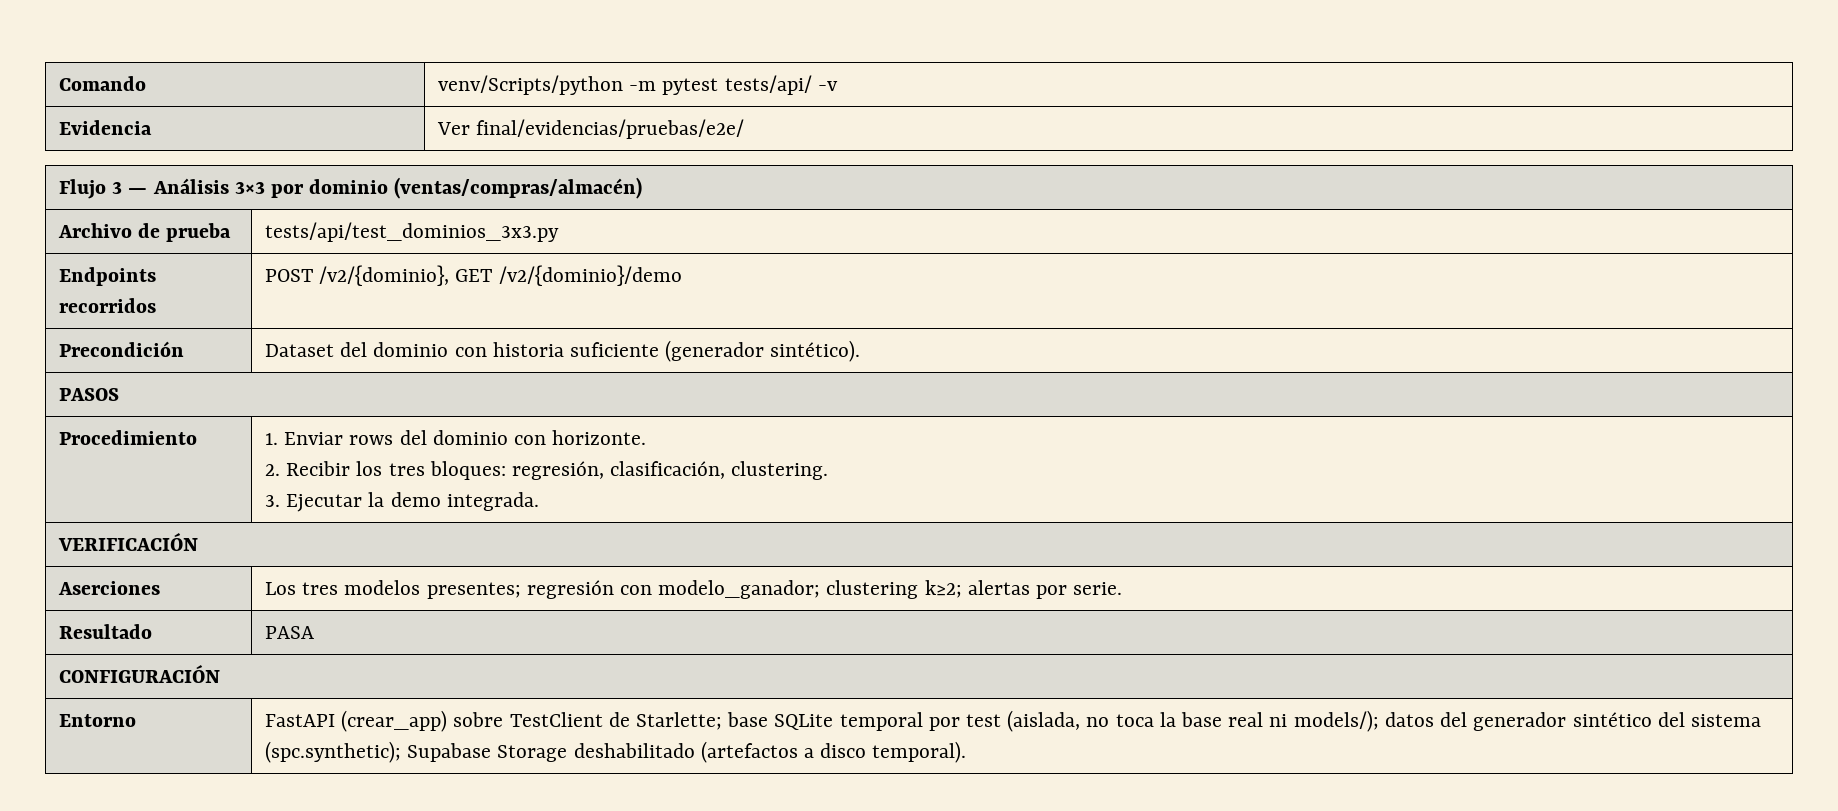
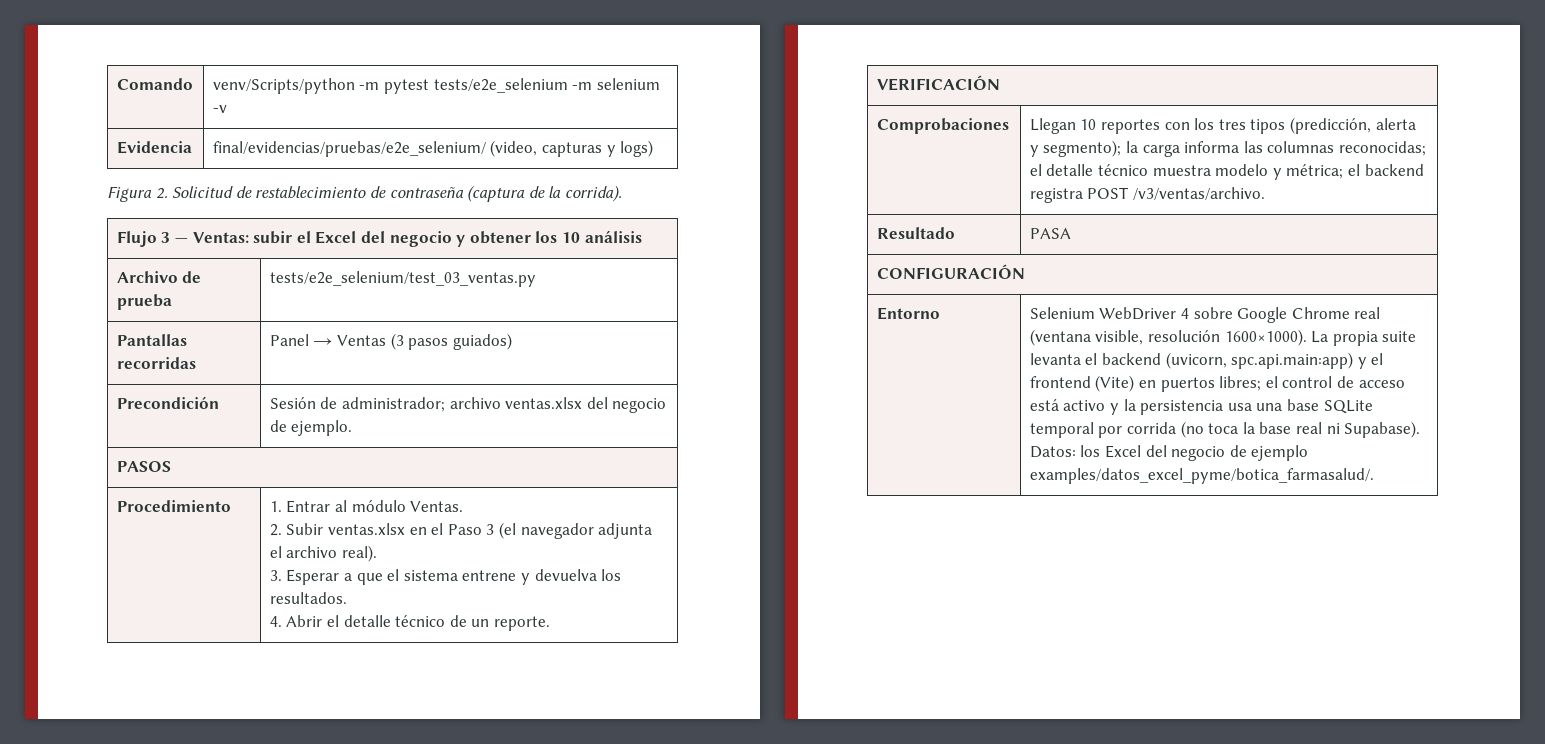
[724,75,812,95] tests/api/ -> [433,78,660,93] tests/e2e_selenium -m selenium
[436,119,745,139] [58,177,643,199] [57,223,232,242] [264,222,559,242] [58,267,156,286] [58,298,156,313] [264,265,682,286] [58,341,184,357] [264,340,861,362] [58,388,119,401] [58,430,197,445] [264,430,647,445] [264,461,829,480] [264,492,539,512] [57,533,198,551] [57,581,160,595] [264,580,1123,599] [58,624,152,639] [264,626,314,639] [58,665,220,683] [58,714,136,727] [264,710,722,732] Ver final/evidencias/pruebas/e2e/ // Flujo 3 — Análisis 3×3 por dominio (ventas/compras/almacén) // Archivo de prueba | tests/api/test_dominios_3x3.py // Endpoints recorridos | POST /v2/{dominio}, GET /v2/{dominio}/demo // Precondición | Dataset del dominio con historia suficiente (generador sintético). // PASOS // Procedimiento | 1. Enviar rows del dominio con horizonte. // 2. Recibir los tres bloques: regresión, clasificación, clustering. // 3. Ejecutar la demo integrada. // VERIFICACIÓN // Aserciones | Los tres modelos presentes; regresión con modelo_ganador; clustering k≥2; alertas por serie. // Resultado | PASA // CONFIGURACIÓN // Entorno | FastAPI (crear_app) sobre TestClient de Starlette; -> [212,140,654,157] [107,185,622,202] [116,230,642,247] [116,271,202,283] [116,294,172,310] [269,271,536,287] [116,334,187,346] [116,357,196,369] [269,333,512,350] [116,396,219,409] [269,397,667,413] [269,420,353,436] [116,461,171,472] [116,500,231,512] [269,500,464,513] [269,522,653,539] [269,545,378,562] [269,569,622,585] [269,592,347,604] [269,615,550,631] [876,75,1000,91] [876,118,1009,134] [1029,117,1416,134] [1029,140,1426,157] [1029,164,1424,180] [1029,187,1266,203] [876,227,955,239] [1029,228,1071,239] [876,264,1025,279] [876,307,940,320] [1029,307,1381,323] [1029,329,1417,346] [1029,352,1384,369] [1029,375,1405,392] [1029,399,1283,415] final/evidencias/pruebas/e2e_selenium/ (video, capturas y logs) // Figura 2. Solicitud de restablecimiento de contraseña (captura de la corrida). // Flujo 3 — Ventas: subir el Excel del negocio y obtener los 10 análisis // Archivo de prueba | tests/e2e_selenium/test_03_ventas.py // Pantallas recorridas | Panel → Ventas (3 pasos guiados) // Precondición | Sesión de administrador; archivo ventas.xlsx del negocio de ejemplo. // PASOS // Procedimiento | 1. Entrar al módulo Ventas. // 2. Subir ventas.xlsx en el Paso 3 (el navegador adjunta el archivo real). // 3. Esperar a que el sistema entrene y devuelva los resultados. // 4. Abrir el detalle técnico de un reporte. // VERIFICACIÓN // Comprobaciones | Llegan 10 reportes con los tres tipos (predicción, alerta y segmento); la carga informa las columnas reconocidas; el detalle técnico muestra modelo y métrica; el backend registra POST /v3/ventas/archivo. // Resultado | PASA // CONFIGURACIÓN // Entorno | Selenium WebDriver 4 sobre Google Chrome real (ventana visible, resolución 1600×1000). La propia suite levanta el backend (uvicorn, spc.api.main:app) y el frontend (Vite) en puertos libres; el control de acceso está activo y la persistencia usa una
[965,710,1110,732] test (aislada, no -> [1127,421,1204,438] corrida (no
[1293,710,1761,732] [264,741,967,763] models/); datos del generador sintético del sistema (spc.synthetic); Supabase Storage deshabilitado (artefactos a disco temporal). -> [1344,421,1421,438] [1029,445,1309,461] [1029,468,1374,484] Supabase). Datos: los Excel del negocio de ejemplo examples/datos_excel_pyme/botica_farmasalud/.

